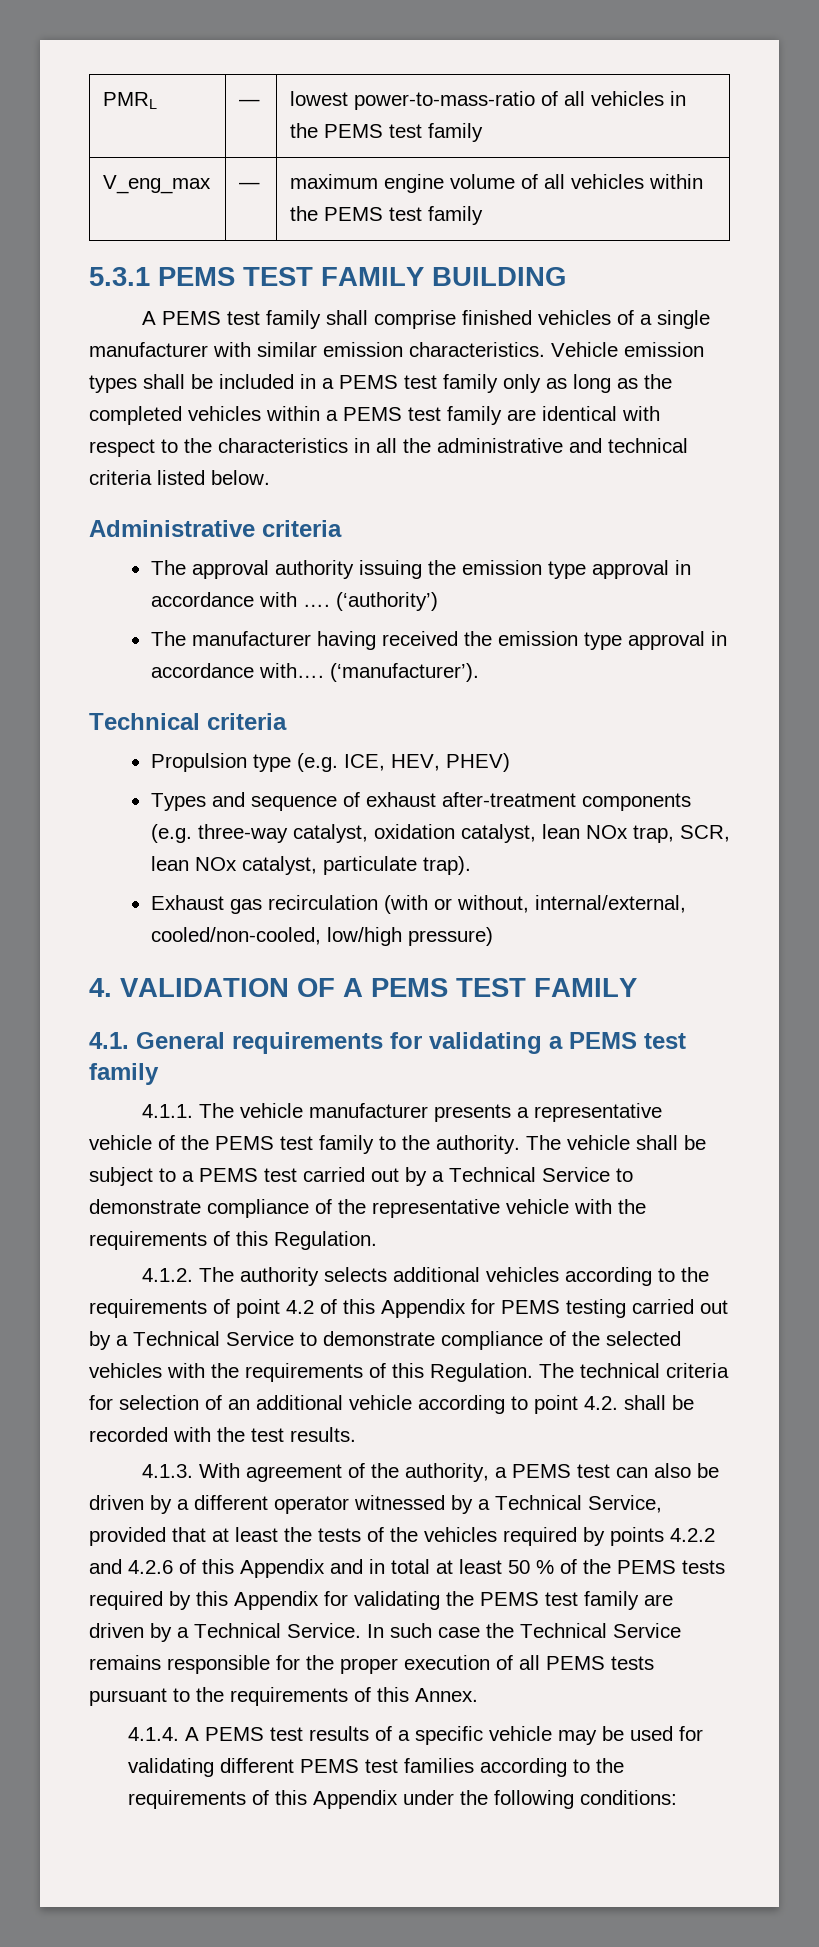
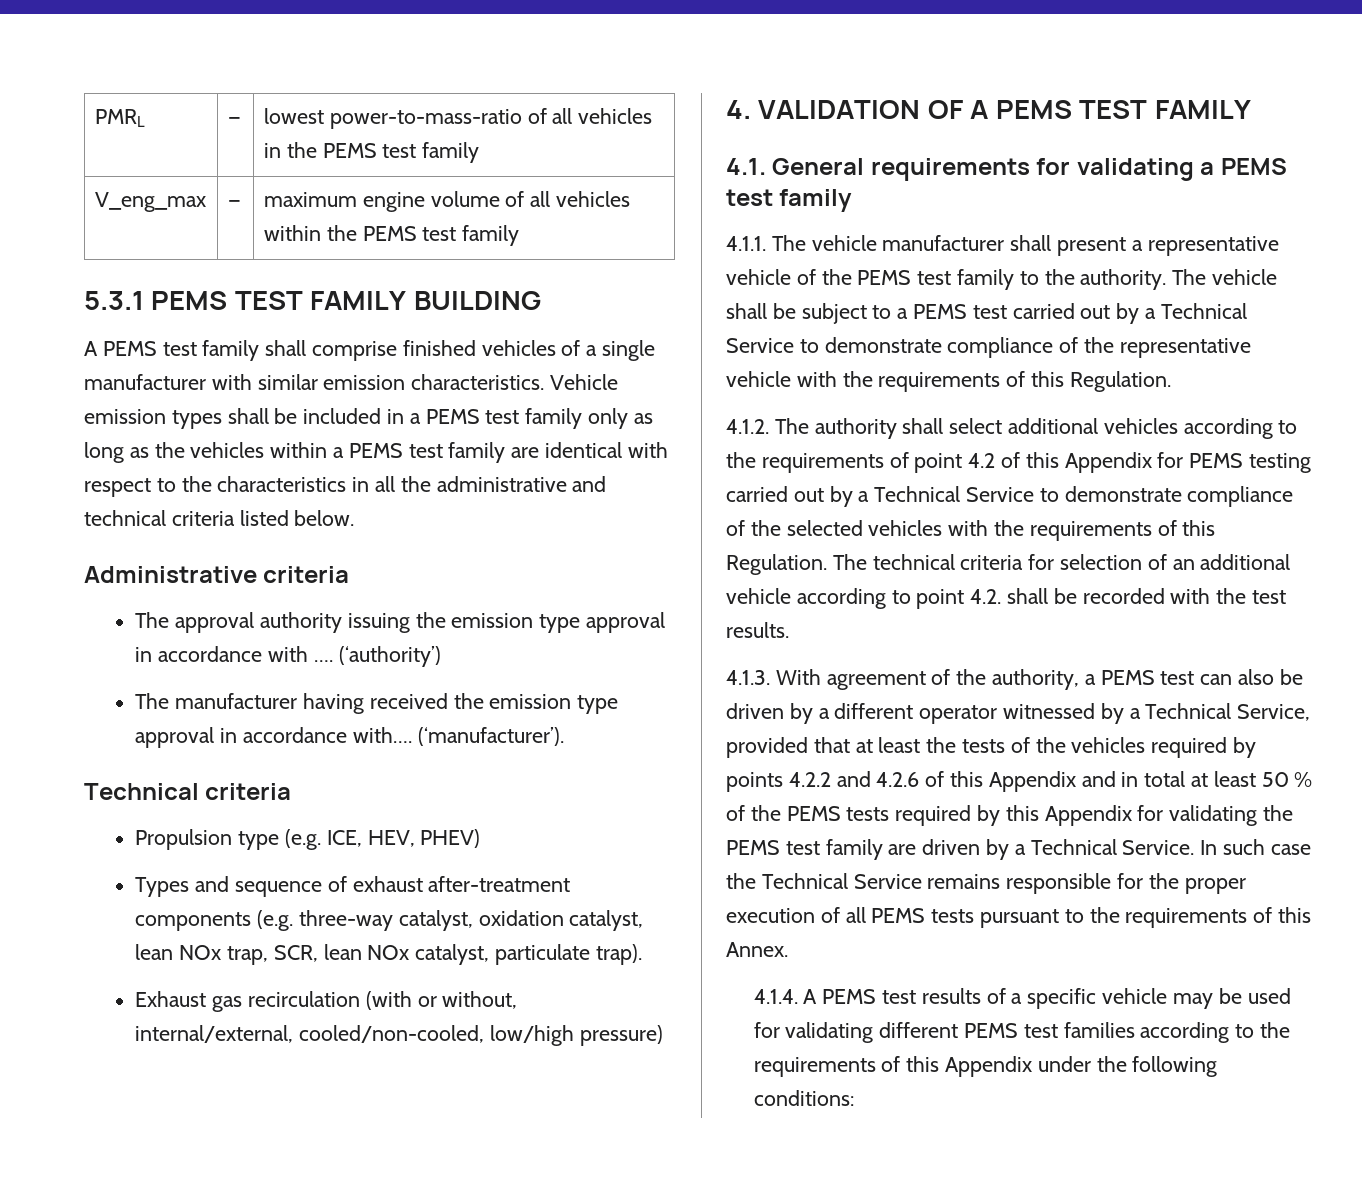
[89,406,182,425] completed -> (185, 450) none
[434,1104,512,1122] presents -> [1010,235,1127,256] shall present
[324,1267,388,1282] selects -> [902,418,1003,434] shall select

